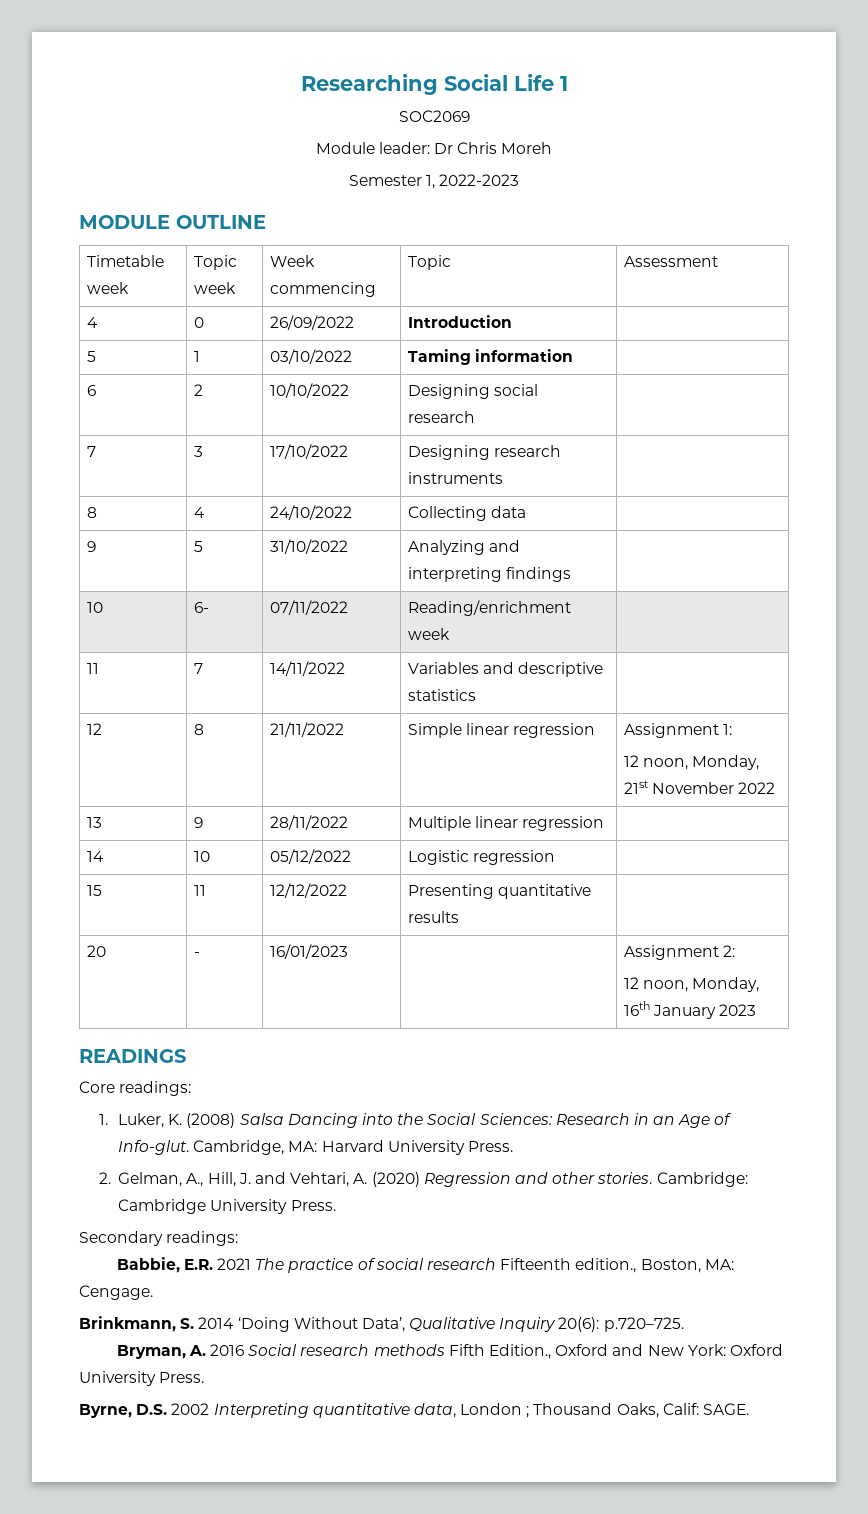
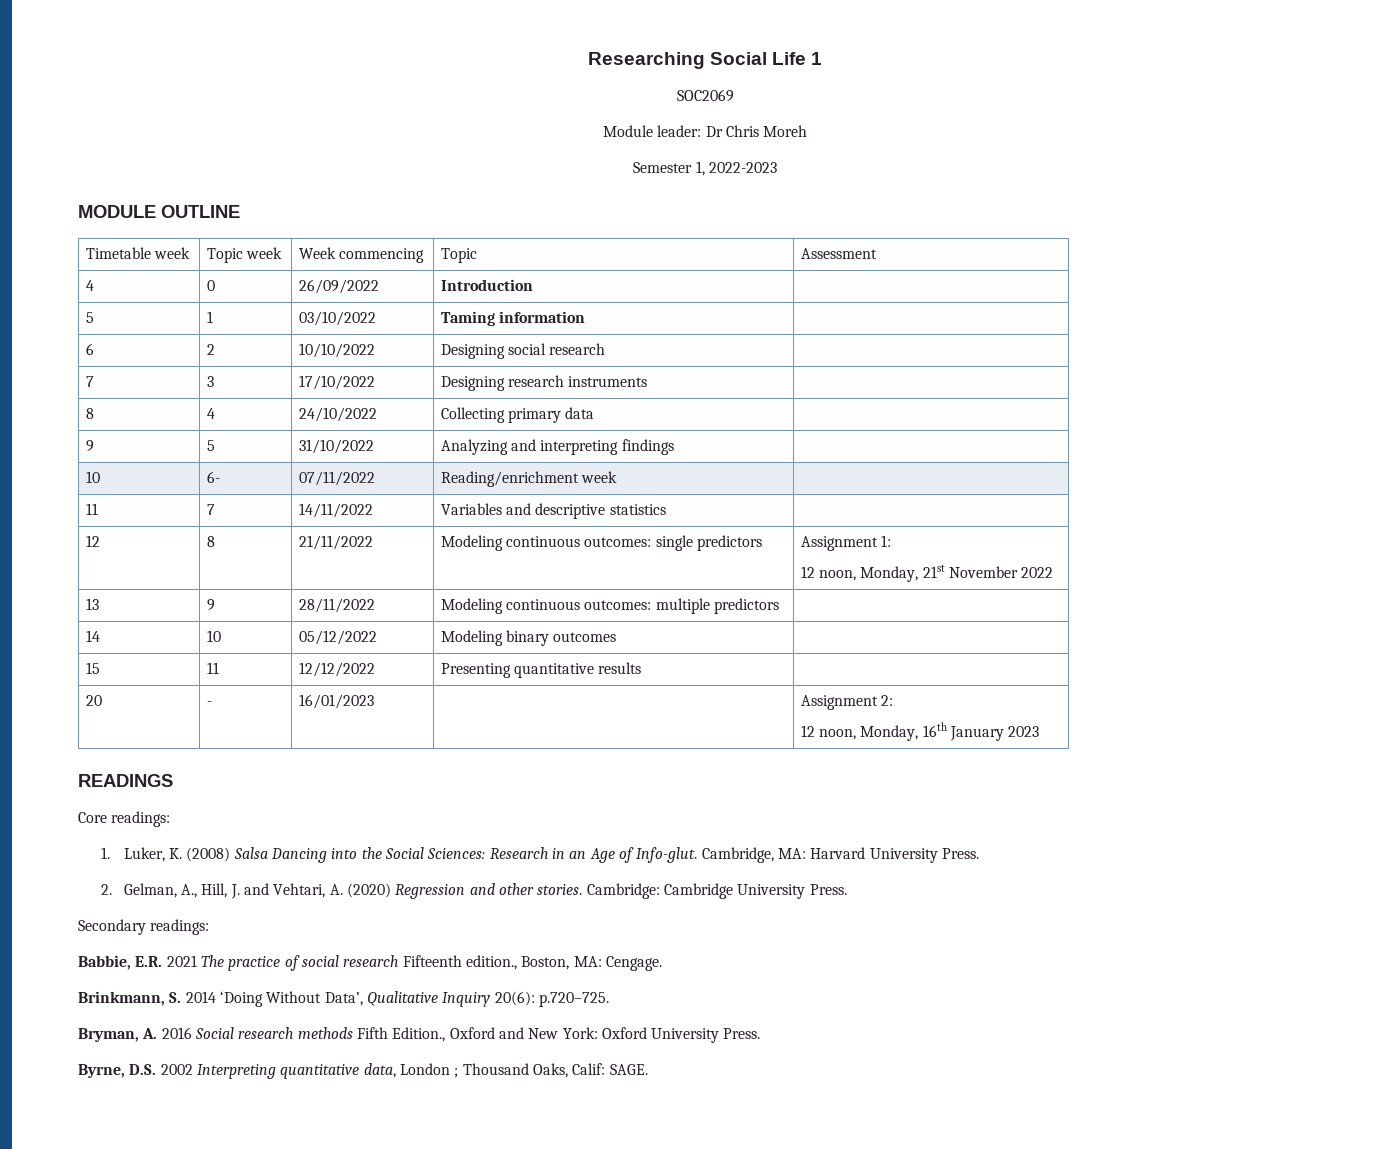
(488, 513) none -> [508,408,562,423] primary
[408,723,596,738] Simple linear regression -> [440,535,763,551] Modeling continuous outcomes: single predictors
[408,816,605,831] Multiple linear regression -> [440,598,780,614] Modeling continuous outcomes: multiple predictors
[408,850,556,865] Logistic regression -> [440,630,617,646] Modeling binary outcomes

